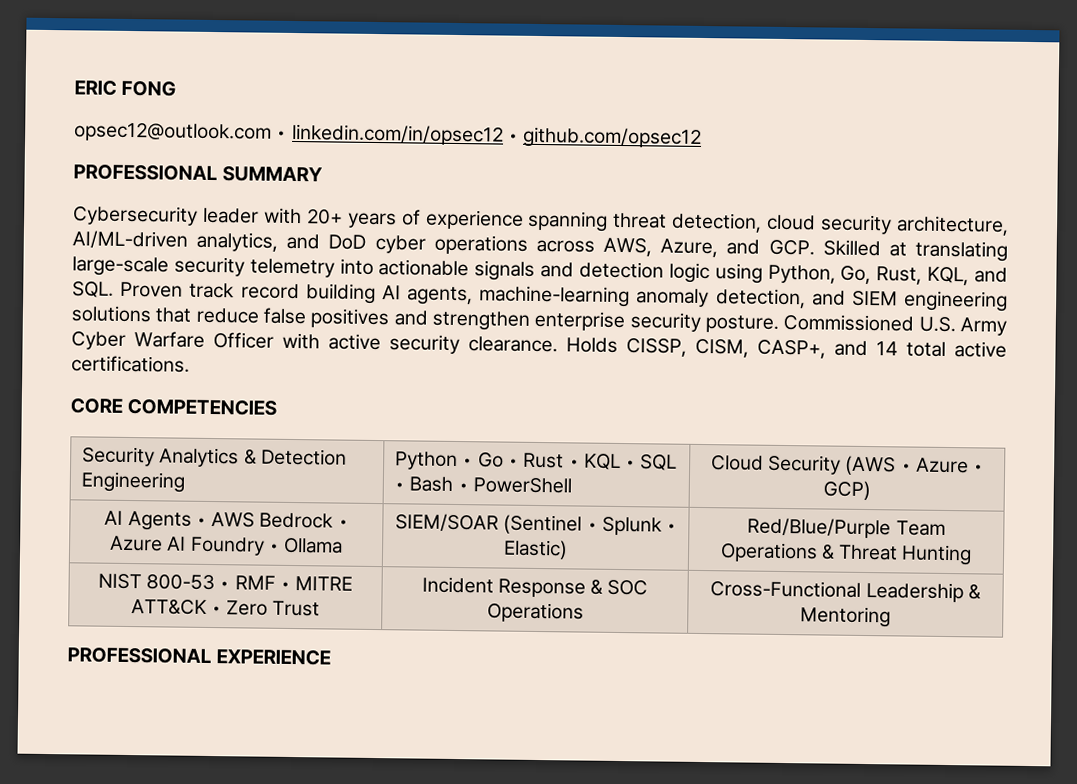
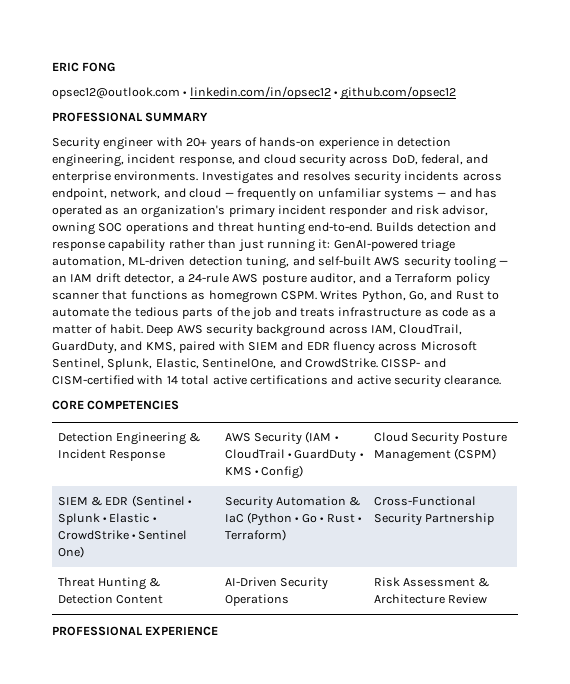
[73,205,259,226] Cybersecurity leader -> [52,137,154,150] Security engineer
[424,209,1009,236] [72,230,1009,262] [72,256,1009,286] [72,281,1008,312] [71,305,1008,336] [71,331,1007,359] [71,355,190,373] experience spanning threat detection, cloud security architecture, AI/ML-driven analytics, and DoD cyber operations across AWS, Azure, and GCP. Skilled at translating large-scale security telemetry into actionable signals and detection logic using Python, Go, Rust, KQL, and SQL. Proven track record building AI agents, machine-learning anomaly detection, and SIEM engineering solutions that reduce false positives and strengthen enterprise security posture. Commissioned U.S. Army Cyber Warfare Officer with active security clearance. Holds CISSP, CISM, CASP+, and 14 total active certifications. -> [259,137,452,149] [52,154,489,167] [52,171,502,184] [52,188,498,201] [52,205,489,218] [52,222,497,235] [52,239,455,252] [52,256,509,269] [52,273,490,286] [52,290,500,303] [52,307,496,320] [52,324,463,337] [52,341,477,354] [52,358,446,370] [52,375,502,388] hands-on experience in detection engineering, incident response, and cloud security across DoD, federal, and enterprise environments. Investigates and resolves security incidents across endpoint, network, and cloud — frequently on unfamiliar systems — and has operated as an organization's primary incident responder and risk advisor, owning SOC operations and threat hunting end-to-end. Builds detection and response capability rather than just running it: GenAI-powered triage automation, ML-driven detection tuning, and self-built AWS security tooling — an IAM drift detector, a 24-rule AWS posture auditor, and a Terraform policy scanner that functions as homegrown CSPM. Writes Python, Go, and Rust to automate the tedious parts of the job and treats infrastructure as code as a matter of habit. Deep AWS security background across IAM, CloudTrail, GuardDuty, and KMS, paired with SIEM and EDR fluency across Microsoft Sentinel, Splunk, Elastic, SentinelOne, and CrowdStrike. CISSP- and CISM-certified with 14 total active certifications and active security clearance.
[82,446,257,468] Security Analytics & -> (180, 405) none
[395,451,459,471] | Python -> [189,433,201,442] [57,449,166,461] [224,431,339,445] [224,449,364,462] [224,465,304,479] [373,432,508,445] [373,448,497,462] [57,495,193,507] [57,513,157,525] [57,530,188,540] [57,546,84,558] [224,496,361,509] [224,512,293,526] & Incident Response | AWS Security (IAM • CloudTrail • GuardDuty • KMS • Config) | Cloud Security Posture Management (CSPM) // SIEM & EDR (Sentinel • Splunk • Elastic • CrowdStrike • Sentinel One) | Security Automation & IaC (Python
[583,453,678,471] [394,476,573,494] [710,454,985,476] [822,480,871,501] [104,510,349,531] [109,535,344,556] [394,513,678,536] [503,539,568,560] [747,517,946,539] [719,542,973,566] [97,573,354,591] [130,599,321,617] [421,576,649,598] [486,602,584,623] [710,580,981,603] [800,606,891,628] KQL • SQL • Bash • PowerShell | Cloud Security (AWS • Azure • GCP) // AI Agents • AWS Bedrock • Azure AI Foundry • Ollama | SIEM/SOAR (Sentinel • Splunk • Elastic) | Red/Blue/Purple Team Operations & Threat Hunting // NIST 800-53 • RMF • MITRE ATT&CK • Zero Trust | Incident Response & SOC Operations | Cross-Functional Leadership & Mentoring -> [224,529,286,541] [373,496,476,506] [373,513,495,526] [57,577,161,590] [57,594,164,604] [224,577,329,590] [224,594,289,606] [373,577,490,587] [373,594,488,604] Terraform) | Cross-Functional Security Partnership // Threat Hunting & Detection Content | AI-Driven Security Operations | Risk Assessment & Architecture Review

